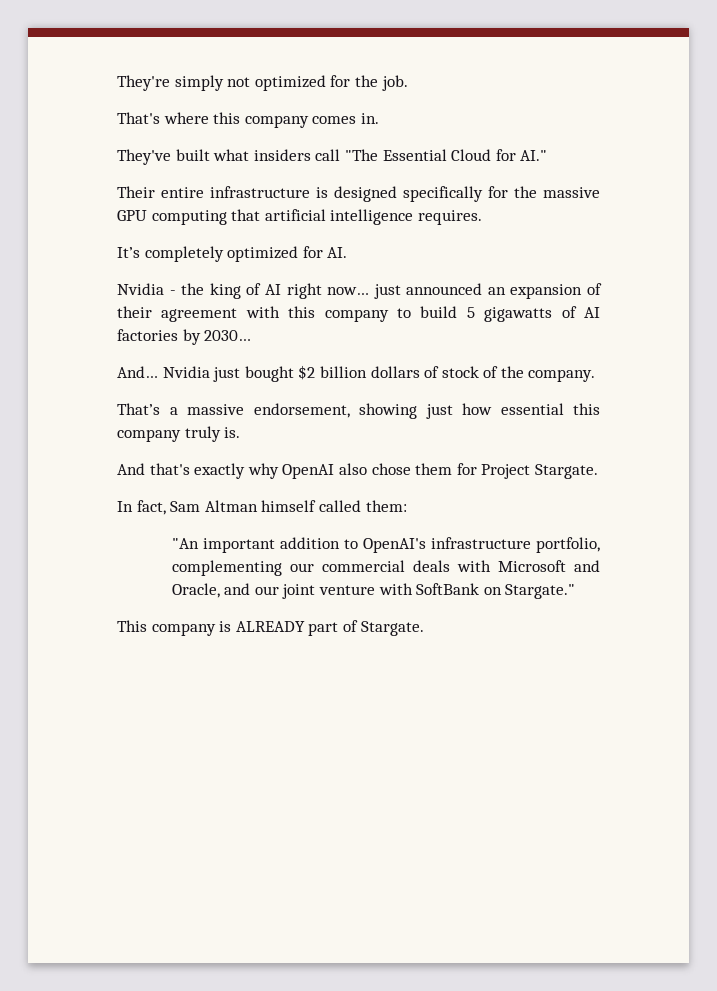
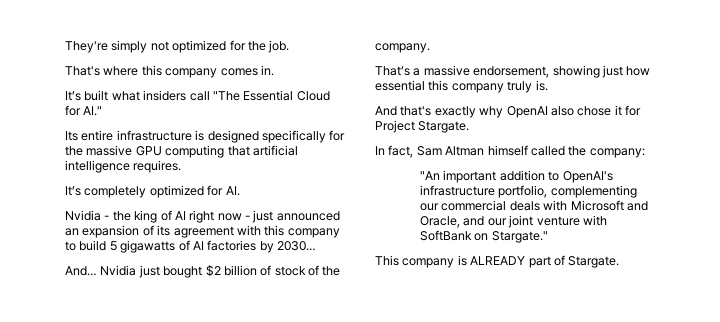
[117,149,171,165] They've -> [65,91,81,101] It’s
[117,186,155,198] Their -> [65,131,78,141] Its
[327,287,370,295] now… -> [217,213,250,221] now -
[117,306,152,318] their -> [157,225,171,236] its
[370,366,420,378] dollars -> (257, 270) none
[415,463,453,475] them -> [614,105,622,116] it
[365,500,407,512] them: -> [568,146,645,158] the company:

